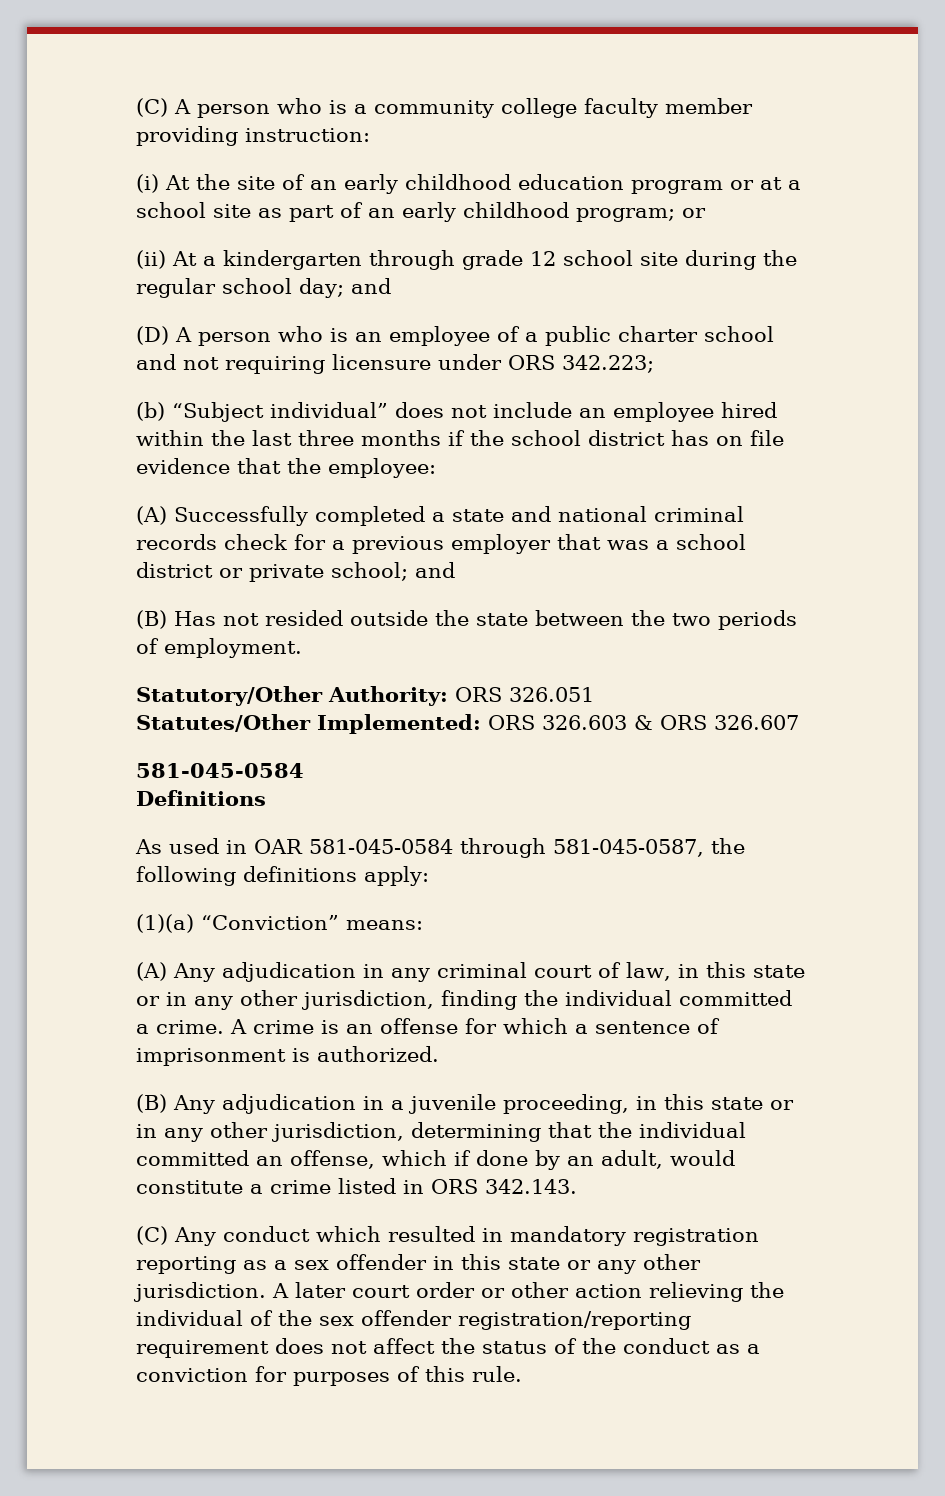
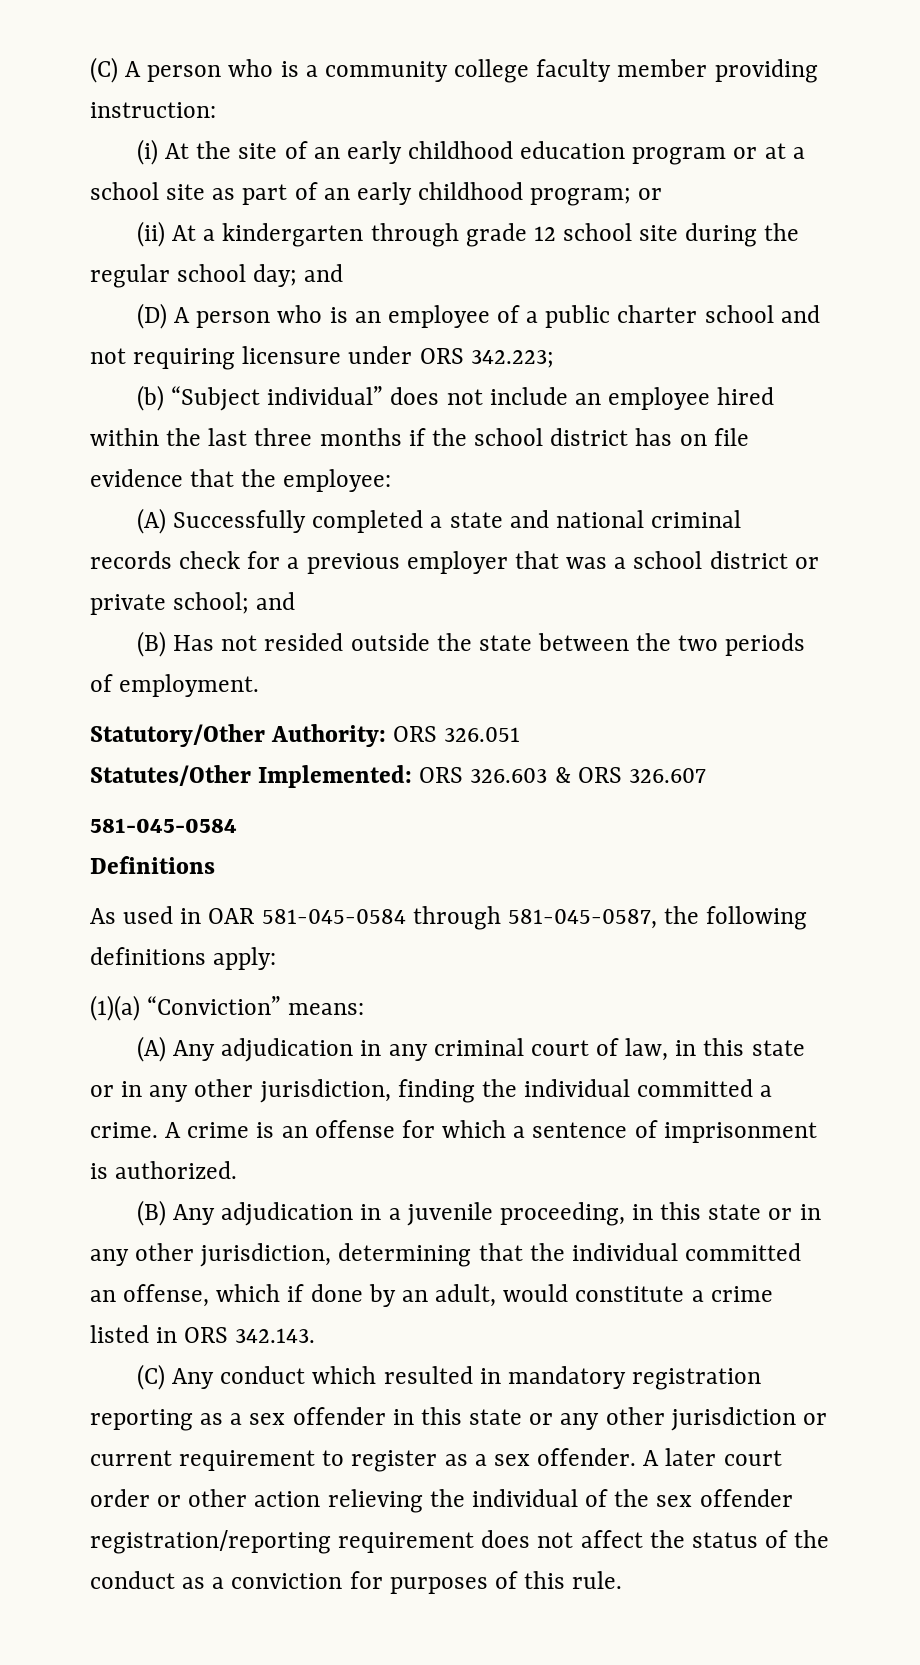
[133,1282,266,1302] jurisdiction. -> [670,1407,827,1431] [90,1448,637,1472] jurisdiction or current requirement to register as a sex offender.

